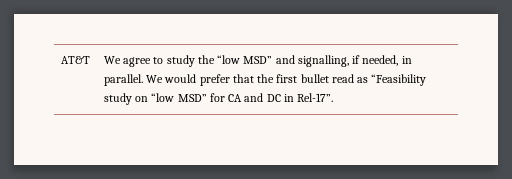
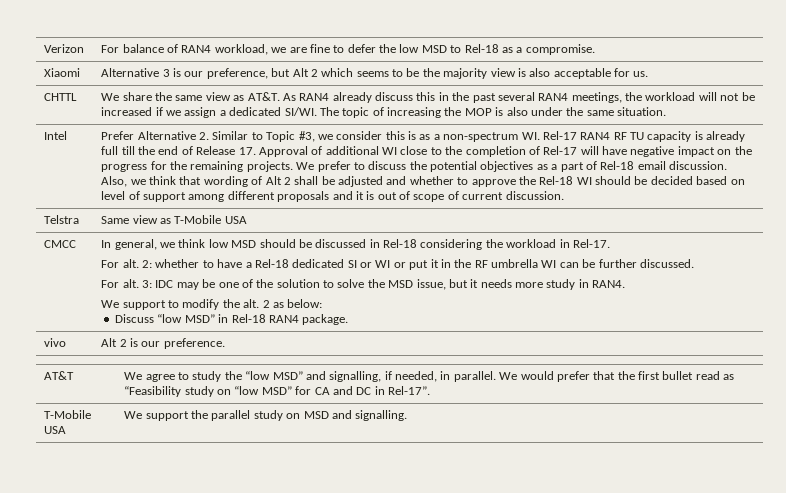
(60, 60) none -> [44,44,85,53] [101,44,595,55] [44,68,81,77] [101,68,649,79] [44,93,78,101] [101,92,755,103] [101,107,667,118] [44,131,68,140] [101,131,746,142] [101,146,752,157] [101,161,728,172] [101,176,745,187] [101,191,564,202] [44,215,80,224] [101,215,247,224] [44,240,77,248] [101,239,610,250] [101,259,694,270] [101,279,626,290] [101,299,323,310] [115,314,349,325] [44,338,67,347] [101,338,225,349] Verizon | For balance of RAN4 workload, we are fine to defer the low MSD to Rel-18 as a compromise. // Xiaomi | Alternative 3 is our preference, but Alt 2 which seems to be the majority view is also acceptable for us. // CHTTL | We share the same view as AT&T. As RAN4 already discuss this in the past several RAN4 meetings, the workload will not be increased if we assign a dedicated SI/WI. The topic of increasing the MOP is also under the same situation. // Intel | Prefer Alternative 2. Similar to Topic #3, we consider this is as a non-spectrum WI. Rel-17 RAN4 RF TU capacity is already full till the end of Release 17. Approval of additional WI close to the completion of Rel-17 will have negative impact on the progress for the remaining projects. We prefer to discuss the potential objectives as a part of Rel-18 email discussion. Also, we think that wording of Alt 2 shall be adjusted and whether to approve the Rel-18 WI should be decided based on level of support among different proposals and it is out of scope of current discussion. // Telstra | Same view as T-Mobile USA // CMCC | In general, we think low MSD should be discussed in Rel-18 considering the workload in Rel-17. // For alt. 2: whether to have a Rel-18 dedicated SI or WI or put it in the RF umbrella WI can be further discussed. // For alt. 3: IDC may be one of the solution to solve the MSD issue, but it needs more study in RAN4. // We support to modify the alt. 2 as below: // Discuss “low MSD” in Rel-18 RAN4 package. // vivo | Alt 2 is our preference. //
(334, 97) none -> [44,410,92,419] [44,426,67,434] [124,410,408,421] // T-Mobile USA | We support the parallel study on MSD and signalling.

